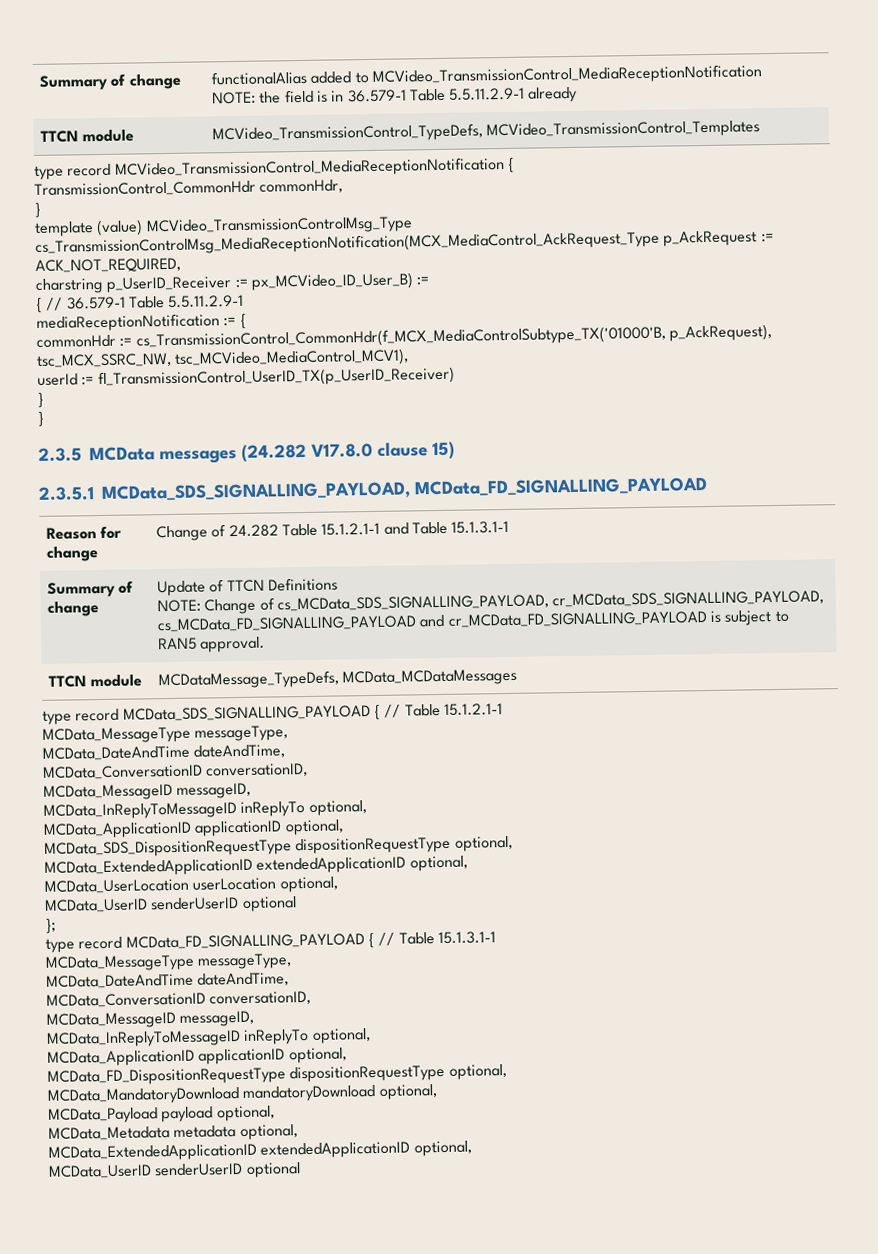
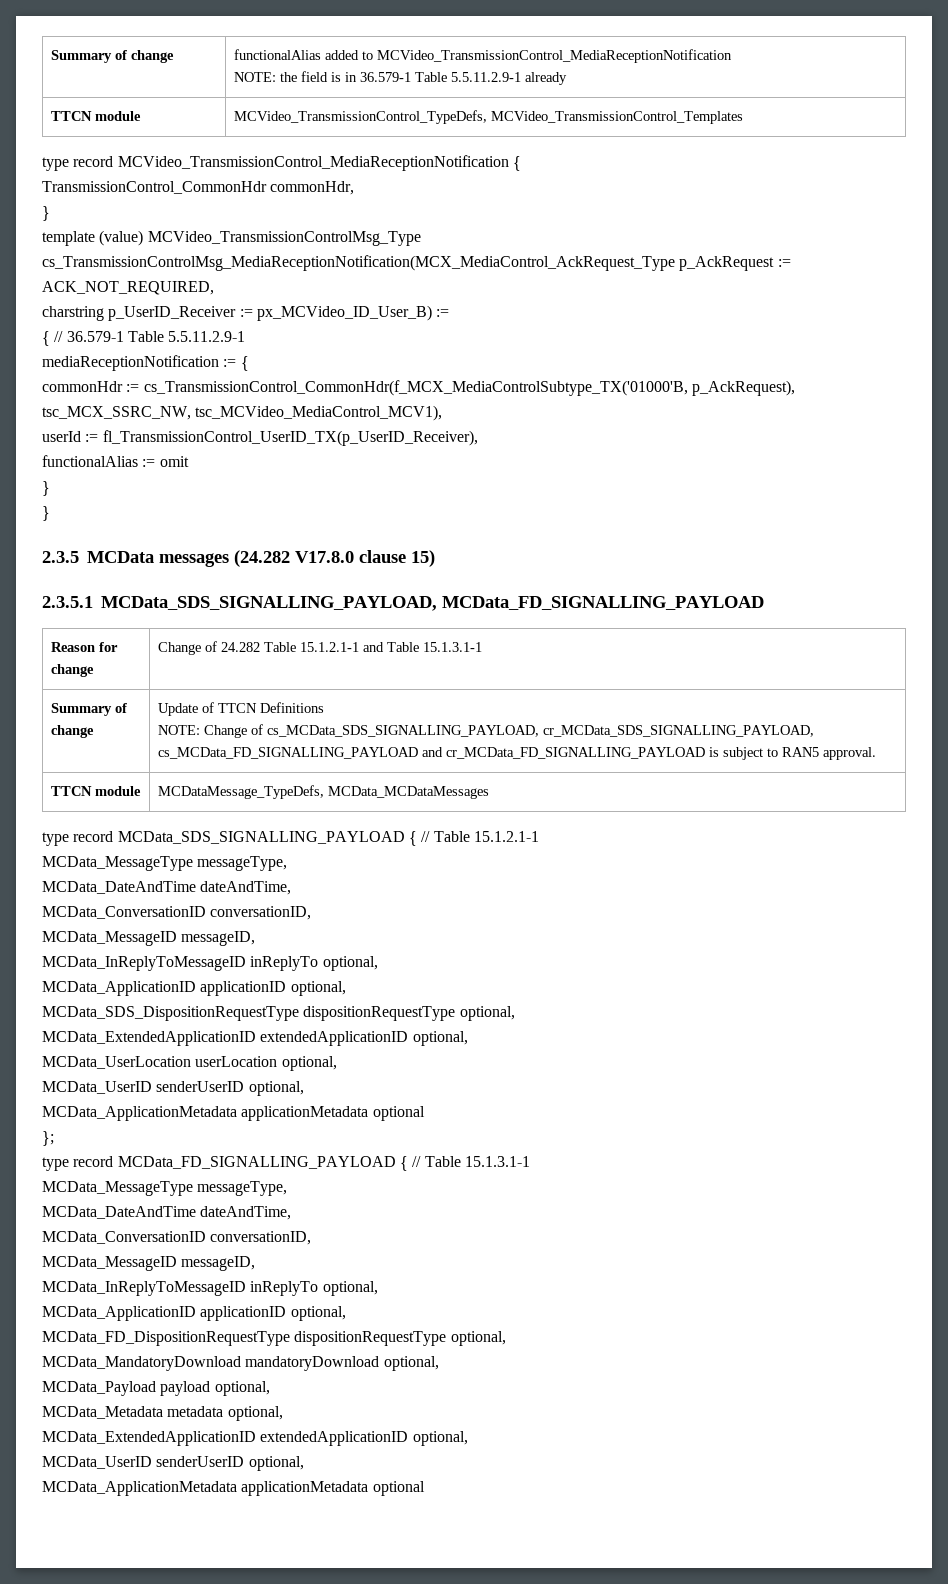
[97,366,455,389] fl_TransmissionControl_UserID_TX(p_UserID_Receiver) -> [102,430,478,446] [42,455,189,467] fl_TransmissionControl_UserID_TX(p_UserID_Receiver), // functionalAlias := omit
(240, 903) none -> [248,1081,304,1096] [42,1106,369,1121] optional, // MCData_ApplicationMetadata applicationMetadata
(244, 1169) none -> [248,1456,304,1471] [42,1481,369,1496] optional, // MCData_ApplicationMetadata applicationMetadata

